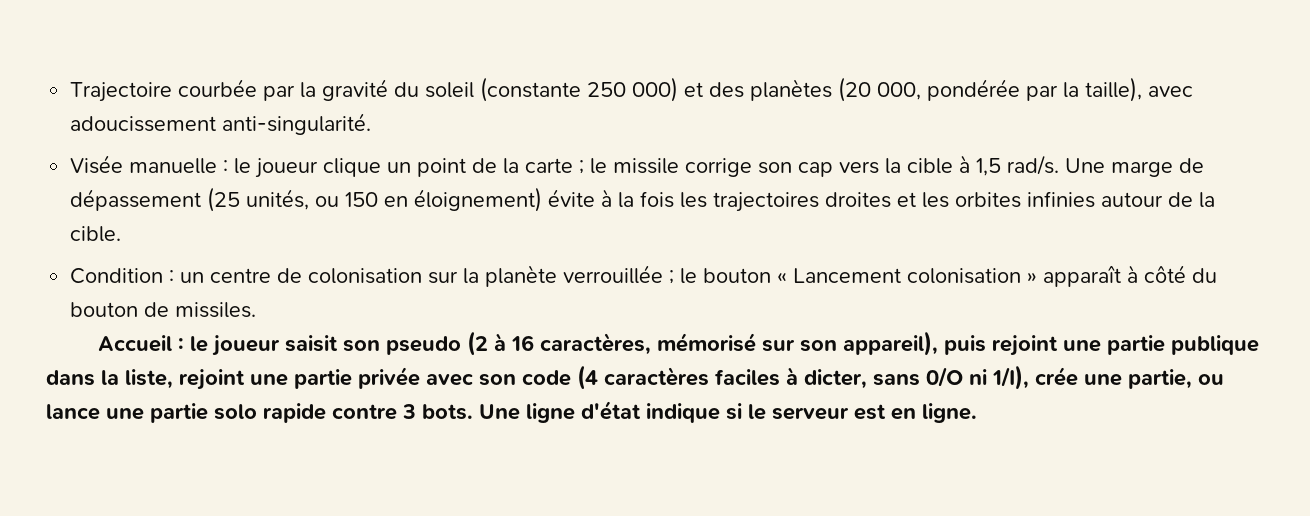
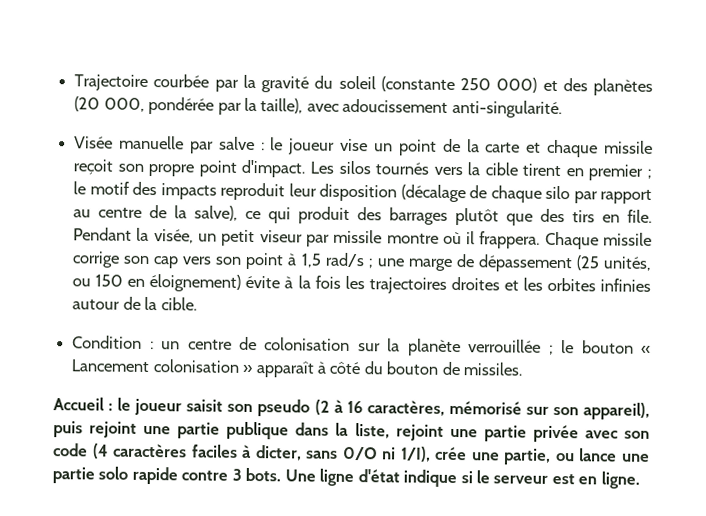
[223,158,382,178] : le joueur clique -> [189,136,369,155] par salve : le joueur vise
[579,158,608,174] ; le -> [526,139,654,158] [73,159,653,181] [73,181,652,204] [73,205,653,226] [73,227,599,250] et chaque missile reçoit son propre point d'impact. Les silos tournés vers la cible tirent en premier ; le motif des impacts reproduit leur disposition (décalage de chaque silo par rapport au centre de la salve), ce qui produit des barrages plutôt que des tirs en file. Pendant la visée, un petit viseur par missile montre où il frappera. Chaque
[885,155,1106,176] la cible à 1,5 rad/s. Une -> [215,252,404,270] son point à 1,5 rad/s ; une

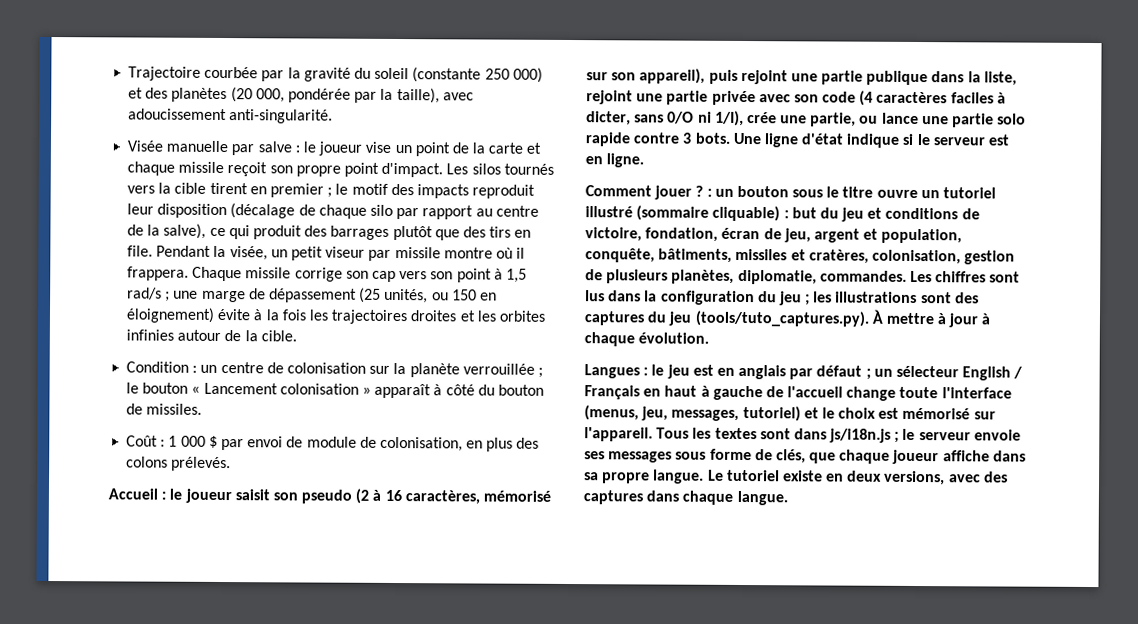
(523, 369) none -> [126,435,540,452] [126,456,232,472] // Coût : 1 000 $ par envoi de module de colonisation, en plus des colons prélevés.
(640, 480) none -> [585,185,997,200] [585,205,980,222] [585,227,963,244] [585,248,1016,265] [585,269,1021,285] [585,290,979,306] [584,309,991,328] [584,332,710,347] [584,364,1024,381] [584,385,1012,401] [584,405,996,422] [584,427,1021,443] [584,448,1026,465] [584,469,1008,486] [583,490,788,506] // Comment jouer ? : un bouton sous le titre ouvre un tutoriel illustré (sommaire cliquable) : but du jeu et conditions de victoire, fondation, écran de jeu, argent et population, conquête, bâtiments, missiles et cratères, colonisation, gestion de plusieurs planètes, diplomatie, commandes. Les chiffres sont lus dans la configuration du jeu ; les illustrations sont des captures du jeu (tools/tuto_captures.py). À mettre à jour à chaque évolution. // Langues : le jeu est en anglais par défaut ; un sélecteur English / Français en haut à gauche de l'accueil change toute l'interface (menus, jeu, messages, tutoriel) et le choix est mémorisé sur l'appareil. Tous les textes sont dans js/i18n.js ; le serveur envoie ses messages sous forme de clés, que chaque joueur affiche dans sa propre langue. Le tutoriel existe en deux versions, avec des captures dans chaque langue.

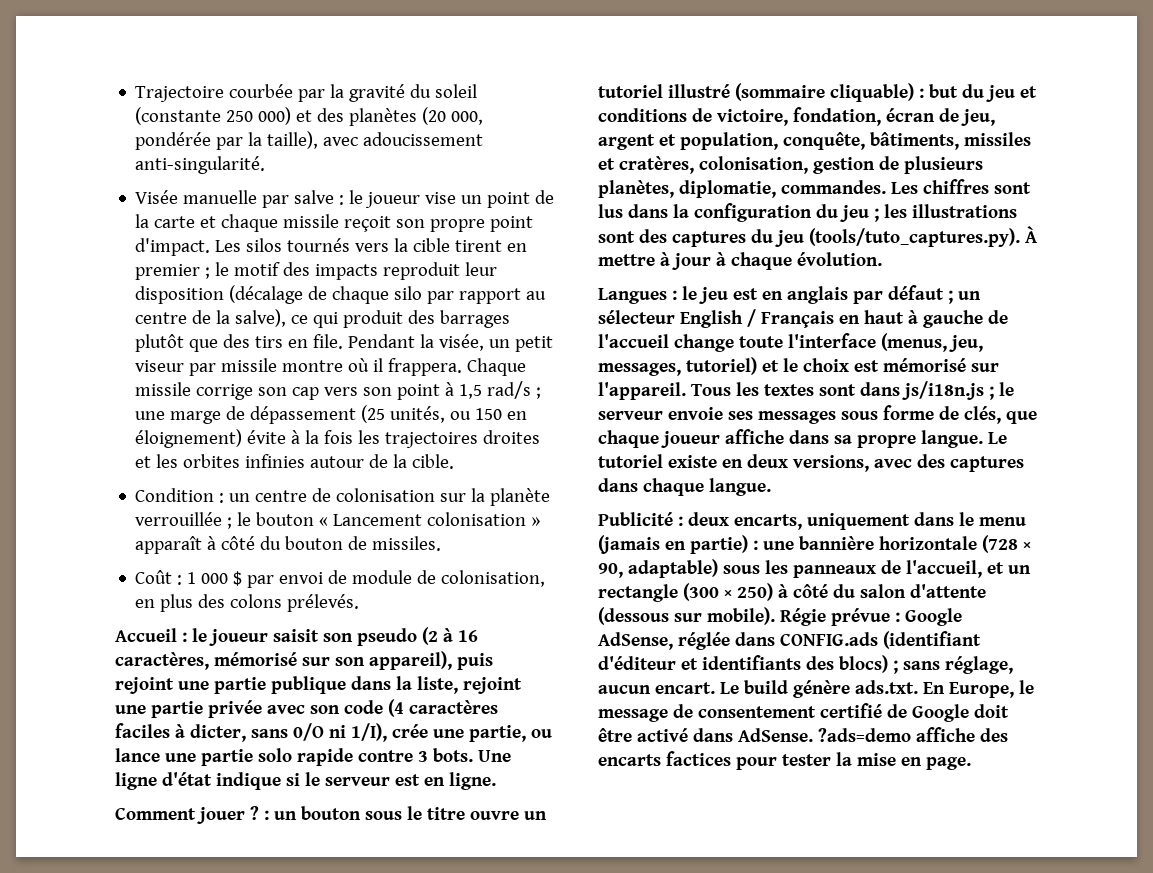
(788, 498) none -> [598,512,1026,530] [598,535,1031,554] [598,559,1031,578] [598,583,986,602] [598,607,962,626] [598,631,981,650] [598,655,1013,674] [598,680,1034,698] [598,703,1009,722] [598,727,1008,742] [598,751,971,770] // Publicité : deux encarts, uniquement dans le menu (jamais en partie) : une bannière horizontale (728 × 90, adaptable) sous les panneaux de l'accueil, et un rectangle (300 × 250) à côté du salon d'attente (dessous sur mobile). Régie prévue : Google AdSense, réglée dans CONFIG.ads (identifiant d'éditeur et identifiants des blocs) ; sans réglage, aucun encart. Le build génère ads.txt. En Europe, le message de consentement certifié de Google doit être activé dans AdSense. ?ads=demo affiche des encarts factices pour tester la mise en page.

